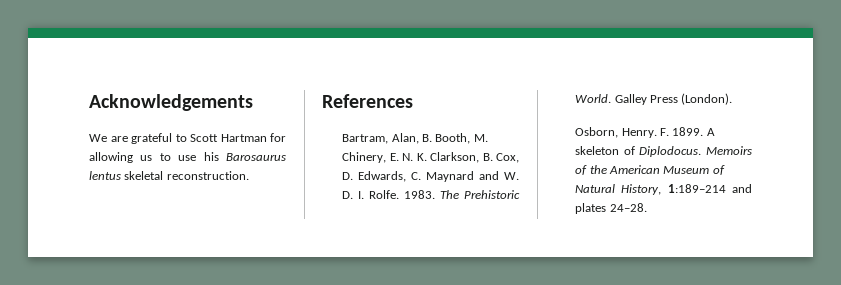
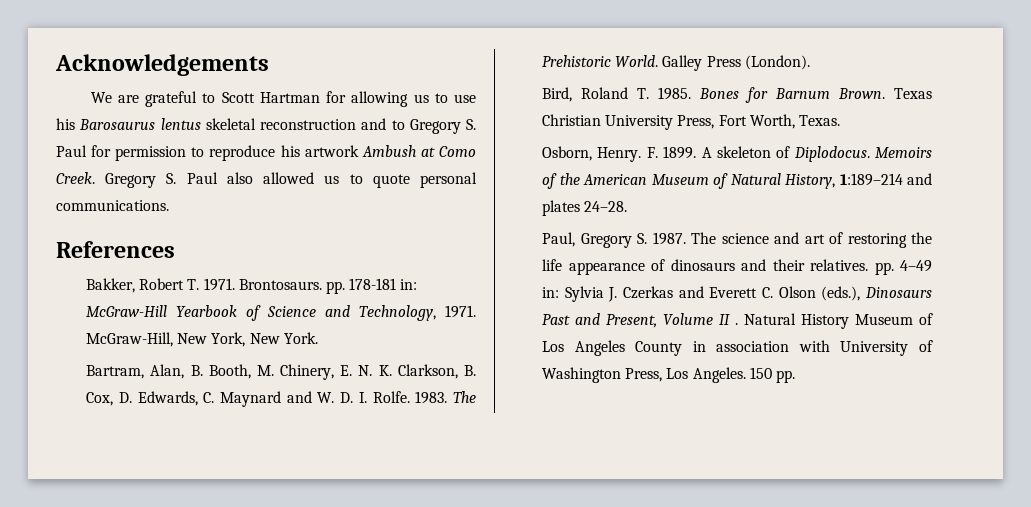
[166,171,249,180] [322,94,413,108] reconstruction. // References -> [260,118,476,134] [56,145,476,161] [56,172,478,188] [56,200,169,211] [56,241,175,258] [86,278,418,294] [86,305,476,321] [86,332,318,347] reconstruction and to Gregory S. Paul for permission to reproduce his artwork Ambush at Como Creek. Gregory S. Paul also allowed us to quote personal communications. // References // Bakker, Robert T. 1971. Brontosaurs. pp. 178-181 in: McGraw-Hill Yearbook of Science and Technology, 1971. McGraw-Hill, New York, New York.
(733, 99) none -> [542,87,932,103] [542,114,841,130] // Bird, Roland T. 1985. Bones for Barnum Brown. Texas Christian University Press, Fort Worth, Texas.
(647, 207) none -> [542,232,932,248] [542,259,932,275] [542,286,932,302] [542,313,933,329] [542,340,933,356] [542,367,796,383] // Paul, Gregory S. 1987. The science and art of restoring the life appearance of dinosaurs and their relatives. pp. 4–49 in: Sylvia J. Czerkas and Everett C. Olson (eds.), Dinosaurs Past and Present, Volume II . Natural History Museum of Los Angeles County in association with University of Washington Press, Los Angeles. 150 pp.

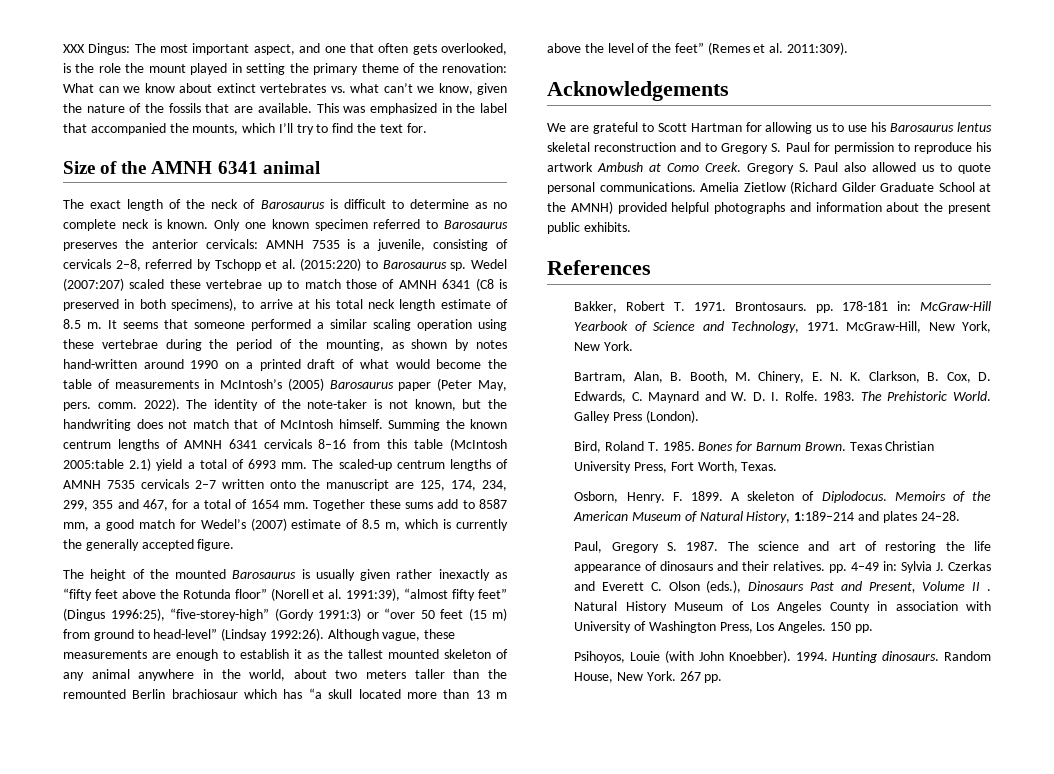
(55, 65) none -> [63,43,508,55] [63,63,507,75] [63,83,507,95] [63,103,507,115] [63,123,427,135] [63,161,320,174] [63,199,508,211] [63,219,509,231] [63,239,508,251] [63,258,507,271] [63,278,508,291] [63,298,508,311] [63,319,507,331] [63,339,507,351] [63,359,508,371] [63,378,507,391] [63,398,507,411] [63,419,507,431] [63,438,507,451] [63,458,508,471] [63,479,507,491] [63,499,507,511] [63,518,508,531] [63,539,235,551] [63,569,507,581] [63,588,508,601] [63,608,507,621] [63,628,456,641] [63,649,508,661] [63,669,507,681] [63,688,508,699] [547,42,849,55] XXX Dingus: The most important aspect, and one that often gets overlooked, is the role the mount played in setting the primary theme of the renovation: What can we know about extinct vertebrates vs. what can’t we know, given the nature of the fossils that are available. This was emphasized in the label that accompanied the mounts, which I’ll try to find the text for. // Size of the AMNH 6341 animal // The exact length of the neck of Barosaurus is difficult to determine as no complete neck is known. Only one known specimen referred to Barosaurus preserves the anterior cervicals: AMNH 7535 is a juvenile, consisting of cervicals 2–8, referred by Tschopp et al. (2015:220) to Barosaurus sp. Wedel (2007:207) scaled these vertebrae up to match those of AMNH 6341 (C8 is preserved in both specimens), to arrive at his total neck length estimate of 8.5 m. It seems that someone performed a similar scaling operation using these vertebrae during the period of the mounting, as shown by notes hand-written around 1990 on a printed draft of what would become the table of measurements in McIntosh’s (2005) Barosaurus paper (Peter May, pers. comm. 2022). The identity of the note-taker is not known, but the handwriting does not match that of McIntosh himself. Summing the known centrum lengths of AMNH 6341 cervicals 8–16 from this table (McIntosh 2005:table 2.1) yield a total of 6993 mm. The scaled-up centrum lengths of AMNH 7535 cervicals 2–7 written onto the manuscript are 125, 174, 234, 299, 355 and 467, for a total of 1654 mm. Together these sums add to 8587 mm, a good match for Wedel’s (2007) estimate of 8.5 m, which is currently the generally accepted figure. // The height of the mounted Barosaurus is usually given rather inexactly as “fifty feet above the Rotunda floor” (Norell et al. 1991:39), “almost fifty feet” (Dingus 1996:25), “five-storey-high” (Gordy 1991:3) or “over 50 feet (15 m) from ground to head-level” (Lindsay 1992:26). Although vague, these measurements are enough to establish it as the tallest mounted skeleton of any animal anywhere in the world, about two meters taller than the remounted Berlin brachiosaur which has “a skull located more than 13 m above the level of the feet” (Remes et al. 2011:309). //
(169, 205) none -> [700,181,991,194] [547,201,991,214] [547,222,631,234] Amelia Zietlow (Richard Gilder Graduate School at the AMNH) provided helpful photographs and information about the present public exhibits.
(796, 376) none -> [574,650,991,663] [574,671,723,683] // Psihoyos, Louie (with John Knoebber). 1994. Hunting dinosaurs. Random House, New York. 267 pp.

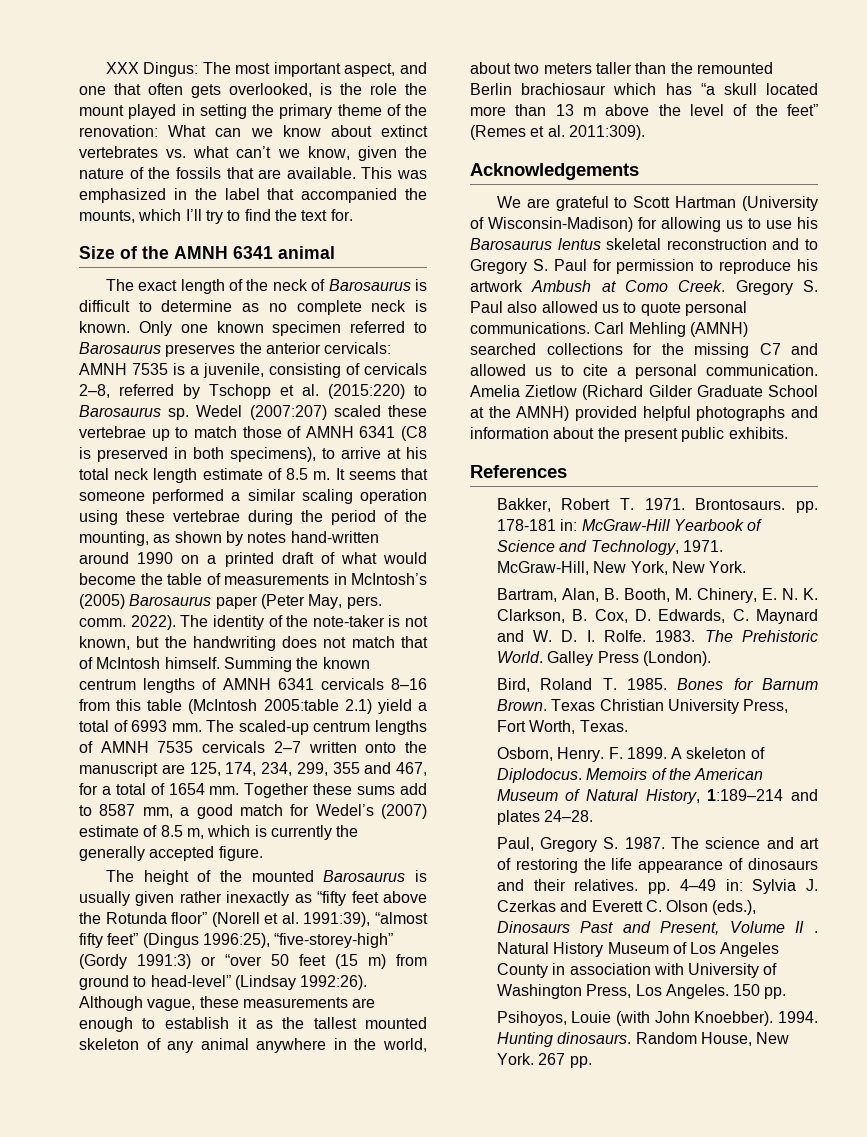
(742, 127) none -> [742,196,818,211] [470,217,633,232] (University of Wisconsin-Madison)
(696, 187) none -> [594,322,748,337] [470,343,818,358] [470,364,818,379] Carl Mehling (AMNH) searched collections for the missing C7 and allowed us to cite a personal communication.

